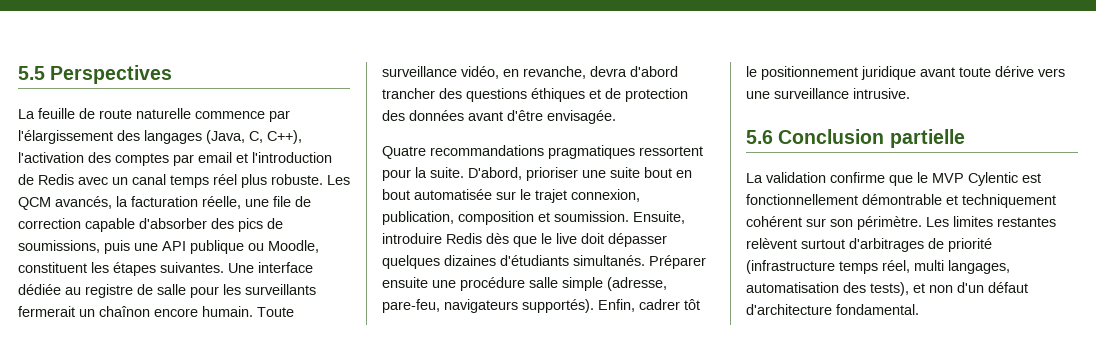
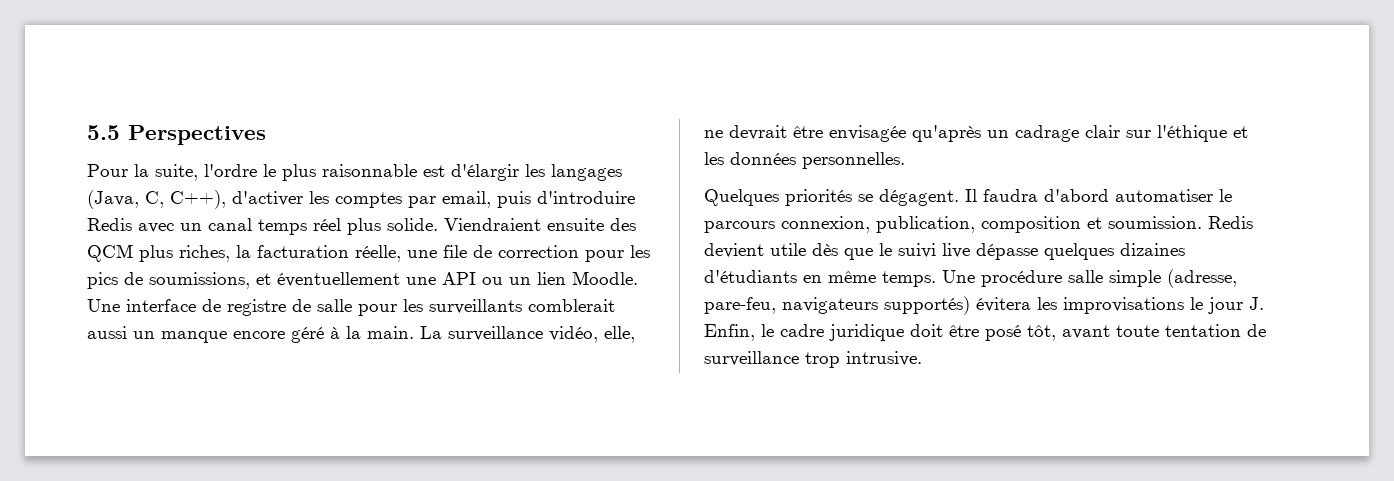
[18,108,290,122] [18,130,302,144] [18,152,332,166] [18,174,34,185] La feuille de route naturelle commence par l'élargissement des langages (Java, C, C++), l'activation des comptes par email et l'introduction de -> [87,164,622,181] [87,190,635,209] Pour la suite, l'ordre le plus raisonnable est d'élargir les langages (Java, C, C++), d'activer les comptes par email, puis d'introduire
[271,174,350,185] [18,196,112,210] robuste. Les QCM avancés, -> [387,218,636,231] [87,244,230,262] solide. Viendraient ensuite des QCM plus riches,
[85,218,283,232] [18,240,319,254] [18,262,313,276] [18,284,81,295] capable d'absorber des pics de soumissions, puis une API publique ou Moodle, constituent les étapes suivantes. Une interface dédiée au -> [585,245,650,262] [87,271,638,289] [87,299,221,312] pour les pics de soumissions, et éventuellement une API ou un lien Moodle. Une interface de
[18,306,294,317] [382,66,678,79] [382,88,688,102] [382,110,616,124] [382,145,703,159] [382,167,692,181] [382,189,567,203] fermerait un chaînon encore humain. Toute surveillance vidéo, en revanche, devra d'abord trancher des questions éthiques et de protection des données avant d'être envisagée. // Quatre recommandations pragmatiques ressortent pour la suite. D'abord, prioriser une suite bout en bout automatisée sur le trajet -> [528,299,615,312] [87,326,635,343] [704,125,1248,142] [704,152,905,169] [704,189,1232,206] [704,221,775,233] comblerait aussi un manque encore géré à la main. La surveillance vidéo, elle, ne devrait être envisagée qu'après un cadrage clair sur l'éthique et les données personnelles. // Quelques priorités se dégagent. Il faudra d'abord automatiser le parcours
[633,211,685,224] [382,233,667,247] [382,255,706,269] [382,277,456,288] Ensuite, introduire Redis dès que le live doit dépasser quelques dizaines d'étudiants simultanés. Préparer ensuite une -> [1208,216,1253,229] [704,243,1185,260] [704,270,975,287] Redis devient utile dès que le suivi live dépasse quelques dizaines d'étudiants en même temps. Une
[522,299,700,313] [746,66,1065,80] [746,88,910,99] [746,129,965,148] [746,172,1041,186] [746,194,1056,208] [746,216,1056,230] [746,238,992,252] [746,260,1010,274] [746,282,1028,296] [746,304,919,315] supportés). Enfin, cadrer tôt le positionnement juridique avant toute dérive vers une surveillance intrusive. // 5.6 Conclusion partielle // La validation confirme que le MVP Cylentic est fonctionnellement démontrable et techniquement cohérent sur son périmètre. Les limites restantes relèvent surtout d'arbitrages de priorité (infrastructure temps réel, multi langages, automatisation des tests), et non d'un défaut d'architecture fondamental. -> [884,296,1264,315] [704,324,1266,341] [704,351,922,368] supportés) évitera les improvisations le jour J. Enfin, le cadre juridique doit être posé tôt, avant toute tentation de surveillance trop intrusive.

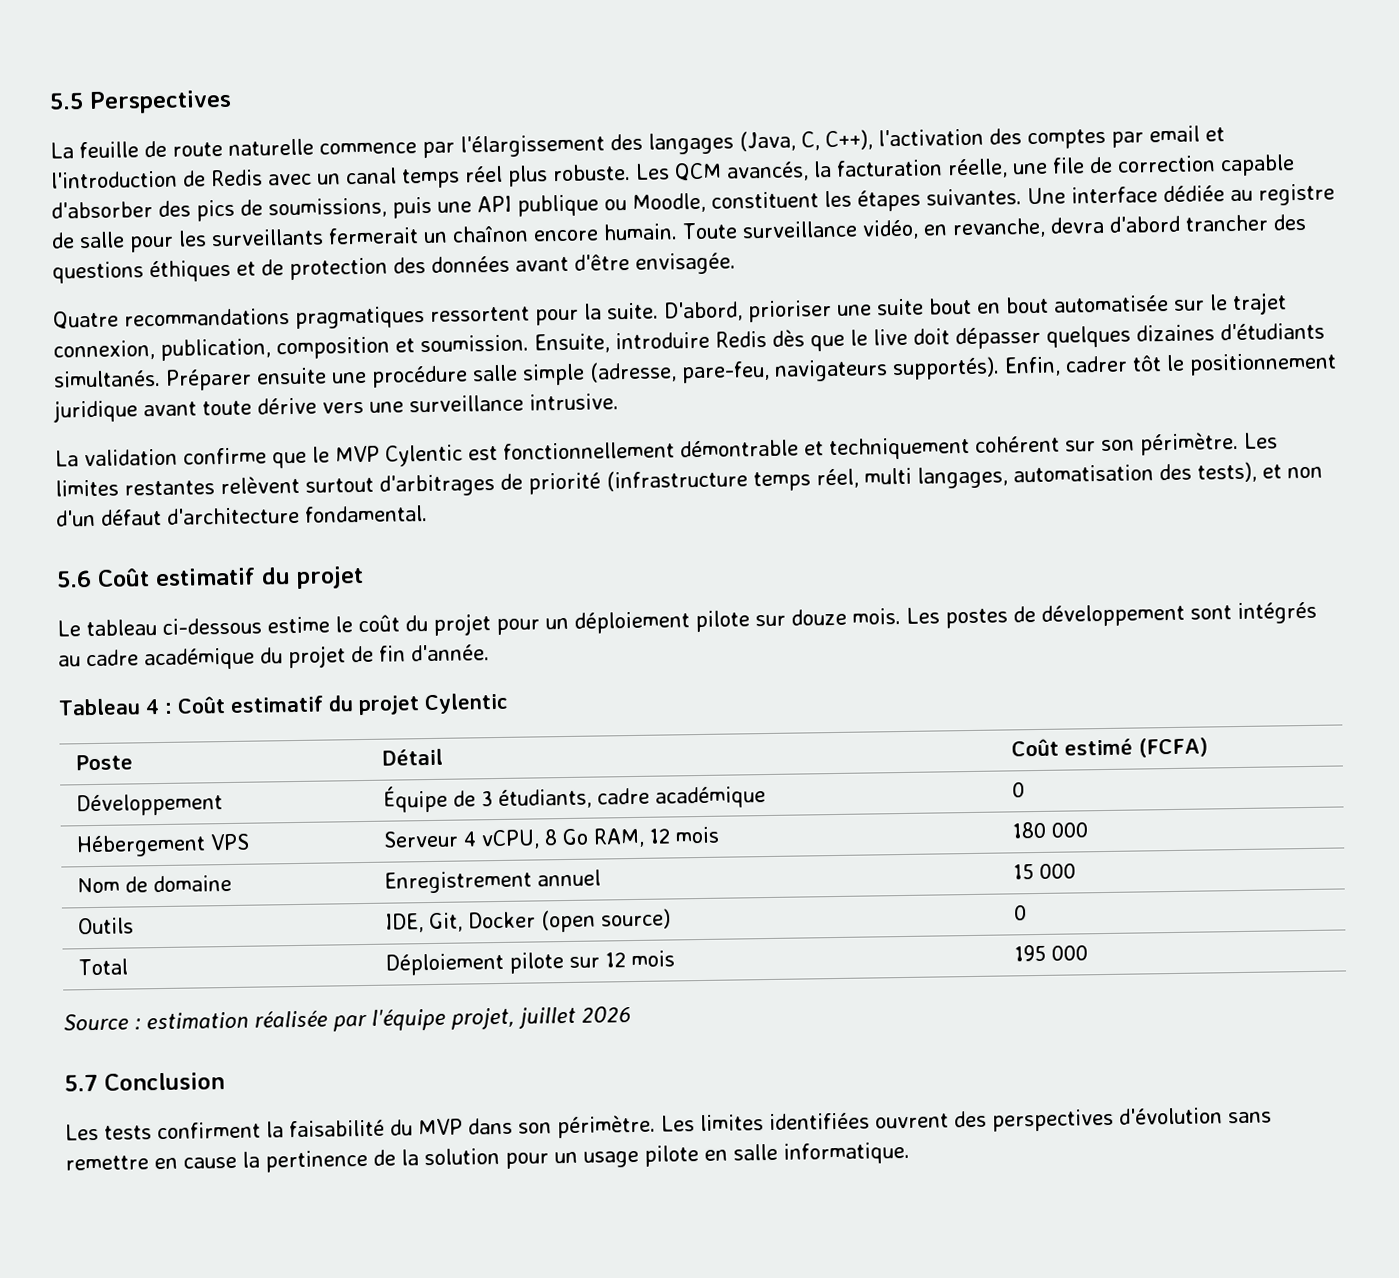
[87,164,622,181] [87,190,635,209] Pour la suite, l'ordre le plus raisonnable est d'élargir les langages (Java, C, C++), d'activer les comptes par email, puis d'introduire -> [50,125,1225,159] [51,170,206,189] La feuille de route naturelle commence par l'élargissement des langages (Java, C, C++), l'activation des comptes par email et l'introduction de
[387,218,636,231] [87,244,230,262] solide. Viendraient ensuite des QCM plus riches, -> [552,161,809,182] robuste. Les QCM avancés,
[585,245,650,262] [87,271,638,289] [87,299,221,312] pour les pics de soumissions, et éventuellement une API ou un lien Moodle. Une interface de -> [1220,154,1295,177] [51,185,1253,222] capable d'absorber des pics de soumissions, puis une API publique ou Moodle, constituent les étapes suivantes. Une interface dédiée au
[528,299,615,312] [87,326,635,343] [704,125,1248,142] [704,152,905,169] [704,189,1232,206] [704,221,775,233] comblerait aussi un manque encore géré à la main. La surveillance vidéo, elle, ne devrait être envisagée qu'après un cadrage clair sur l'éthique et les données personnelles. // Quelques priorités se dégagent. Il faudra d'abord automatiser le parcours -> [328,213,1306,245] [52,252,736,284] [53,292,1287,330] fermerait un chaînon encore humain. Toute surveillance vidéo, en revanche, devra d'abord trancher des questions éthiques et de protection des données avant d'être envisagée. // Quatre recommandations pragmatiques ressortent pour la suite. D'abord, prioriser une suite bout en bout automatisée sur le trajet
[1208,216,1253,229] [704,243,1185,260] [704,270,975,287] Redis devient utile dès que le suivi live dépasse quelques dizaines d'étudiants en même temps. Une -> [534,322,1325,354] [53,367,367,391] Ensuite, introduire Redis dès que le live doit dépasser quelques dizaines d'étudiants simultanés. Préparer ensuite une
[884,296,1264,315] [704,324,1266,341] [704,351,922,368] supportés) évitera les improvisations le jour J. Enfin, le cadre juridique doit être posé tôt, avant toute tentation de surveillance trop intrusive. -> [892,352,1337,381] [53,393,619,423] [55,431,1278,469] [55,461,1323,497] [56,505,428,527] [56,565,364,589] [57,601,1317,637] [58,644,490,671] [58,692,509,716] [75,754,134,771] [382,748,444,766] [1011,737,1209,758] [76,793,224,817] [383,785,767,813] [1012,782,1026,798] [76,833,251,858] [383,826,721,850] [1012,821,1089,839] [77,874,233,894] [384,869,602,894] [1013,863,1077,880] [78,917,135,935] [385,908,672,933] [1013,905,1028,921] [78,958,129,976] [385,950,676,976] [1014,944,1089,962] [63,1006,631,1032] [64,1072,225,1092] [65,1107,1272,1141] [65,1141,910,1173] supportés). Enfin, cadrer tôt le positionnement juridique avant toute dérive vers une surveillance intrusive. // La validation confirme que le MVP Cylentic est fonctionnellement démontrable et techniquement cohérent sur son périmètre. Les limites restantes relèvent surtout d'arbitrages de priorité (infrastructure temps réel, multi langages, automatisation des tests), et non d'un défaut d'architecture fondamental. // 5.6 Coût estimatif du projet // Le tableau ci-dessous estime le coût du projet pour un déploiement pilote sur douze mois. Les postes de développement sont intégrés au cadre académique du projet de fin d'année. // Tableau 4 : Coût estimatif du projet Cylentic // Poste | Détail | Coût estimé (FCFA) // Développement | Équipe de 3 étudiants, cadre académique | 0 // Hébergement VPS | Serveur 4 vCPU, 8 Go RAM, 12 mois | 180 000 // Nom de domaine | Enregistrement annuel | 15 000 // Outils | IDE, Git, Docker (open source) | 0 // Total | Déploiement pilote sur 12 mois | 195 000 // Source : estimation réalisée par l'équipe projet, juillet 2026 // 5.7 Conclusion // Les tests confirment la faisabilité du MVP dans son périmètre. Les limites identifiées ouvrent des perspectives d'évolution sans remettre en cause la pertinence de la solution pour un usage pilote en salle informatique.

